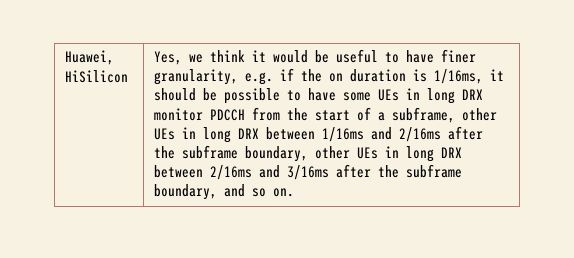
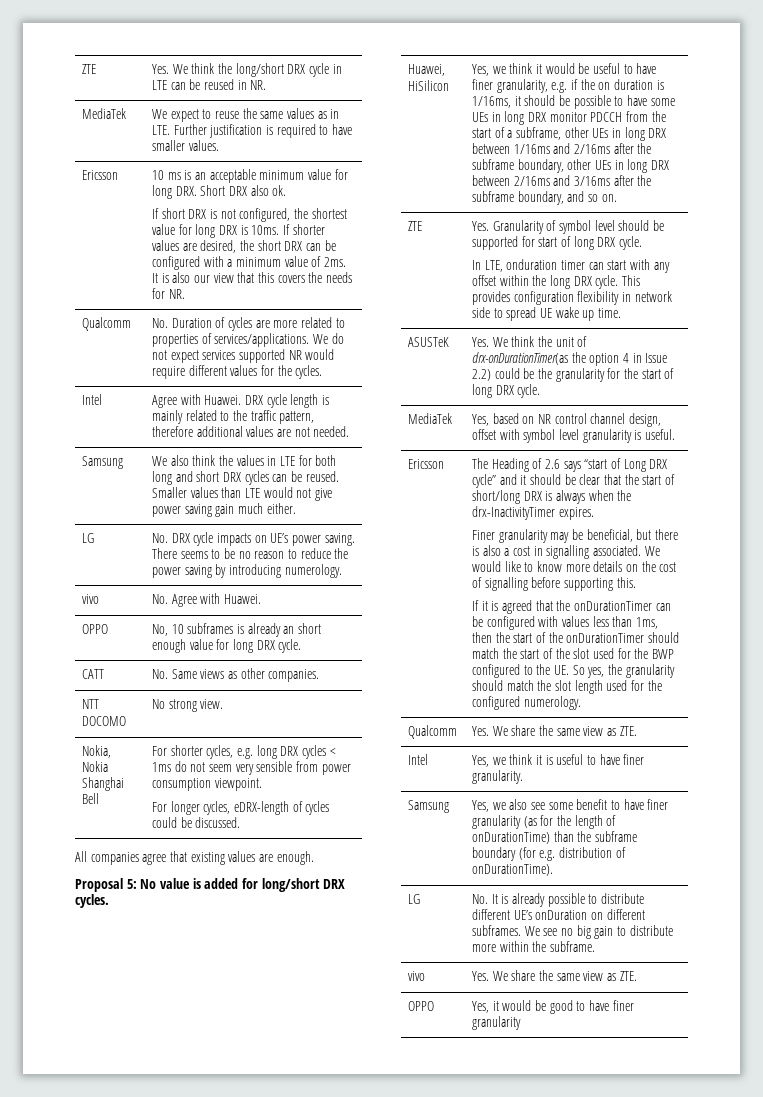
(65, 57) none -> [82,64,97,74] [152,63,342,77] [152,79,267,90] [82,108,127,119] [152,108,340,122] [152,124,352,138] [152,140,219,151] [82,170,119,180] [152,169,348,183] [152,185,287,199] [152,208,347,222] [152,224,325,238] [152,240,336,253] [152,256,346,270] [152,272,352,283] [152,288,185,299] [82,317,132,331] [152,317,345,331] [152,333,344,347] [152,349,335,363] [152,365,323,379] [82,394,103,405] [152,394,329,408] [152,410,315,424] [152,426,350,437] [82,456,124,469] [152,455,337,466] [152,471,339,485] [152,487,332,501] [152,503,296,517] [82,533,95,543] [152,532,355,546] [152,548,349,559] [152,564,342,578] [82,594,100,604] [152,593,262,607] [82,624,109,634] [152,623,321,637] [152,639,302,653] [82,669,105,679] [152,668,320,682] [82,699,100,709] [82,716,127,726] [152,699,224,712] [82,745,112,758] [82,761,109,772] [82,777,125,791] [82,793,100,804] [152,745,336,759] [152,761,351,775] [152,778,262,791] [152,801,330,815] [152,817,241,828] [75,851,314,865] [75,878,346,892] [75,894,109,908] ZTE | Yes. We think the long/short DRX cycle in LTE can be reused in NR. // MediaTek | We expect to reuse the same values as in LTE. Further justification is required to have smaller values. // Ericsson | 10 ms is an acceptable minimum value for long DRX. Short DRX also ok. // If short DRX is not configured, the shortest value for long DRX is 10ms. If shorter values are desired, the short DRX can be configured with a minimum value of 2ms. It is also our view that this covers the needs for NR. // Qualcomm | No. Duration of cycles are more related to properties of services/applications. We do not expect services supported NR would require different values for the cycles. // Intel | Agree with Huawei. DRX cycle length is mainly related to the traffic pattern, therefore additional values are not needed. // Samsung | We also think the values in LTE for both long and short DRX cycles can be reused. Smaller values than LTE would not give power saving gain much either. // LG | No. DRX cycle impacts on UE’s power saving. There seems to be no reason to reduce the power saving by introducing numerology. // vivo | No. Agree with Huawei. // OPPO | No, 10 subframes is already an short enough value for long DRX cycle. // CATT | No. Same views as other companies. // NTT DOCOMO | No strong view. // Nokia, Nokia Shanghai Bell | For shorter cycles, e.g. long DRX cycles < 1ms do not seem very sensible from power consumption viewpoint. // For longer cycles, eDRX-length of cycles could be discussed. // All companies agree that existing values are enough. // Proposal 5: No value is added for long/short DRX cycles. //
(295, 192) none -> [408,221,423,231] [472,220,664,234] [472,236,642,250] [472,259,670,273] [472,275,640,289] [472,291,672,305] [472,307,621,321] [408,337,450,347] [472,336,588,347] [472,352,668,366] [472,368,675,382] [472,384,541,398] [408,413,453,424] [472,413,661,427] [472,429,675,443] [408,459,445,469] [472,458,668,472] [472,474,675,488] [472,490,632,504] [472,506,594,520] [472,529,678,543] [472,545,660,559] [472,561,677,572] [472,577,636,591] [472,600,671,614] [472,616,658,630] [472,632,679,643] [472,648,674,659] [472,664,675,678] [472,680,662,694] [472,696,581,710] [408,725,458,739] [472,725,637,736] [408,754,429,765] [472,754,645,767] [472,770,524,784] [408,800,450,813] [472,799,669,812] [472,815,617,829] [472,831,638,844] [472,847,626,861] [472,864,554,876] [408,894,421,904] [472,893,644,907] [472,909,645,920] [472,925,673,939] [472,941,596,952] [408,971,426,981] [472,970,637,981] [408,1001,435,1011] [472,1000,634,1014] [472,1016,522,1030] // ZTE | Yes. Granularity of symbol level should be supported for start of long DRX cycle. // In LTE, onduration timer can start with any offset within the long DRX cycle. This provides configuration flexibility in network side to spread UE wake up time. // ASUSTeK | Yes. We think the unit of drx-onDurationTimer(as the option 4 in Issue 2.2) could be the granularity for the start of long DRX cycle. // MediaTek | Yes, based on NR control channel design, offset with symbol level granularity is useful. // Ericsson | The Heading of 2.6 says “start of Long DRX cycle” and it should be clear that the start of short/long DRX is always when the drx-InactivityTimer expires. // Finer granularity may be beneficial, but there is also a cost in signalling associated. We would like to know more details on the cost of signalling before supporting this. // If it is agreed that the onDurationTimer can be configured with values less than 1ms, then the start of the onDurationTimer should match the start of the slot used for the BWP configured to the UE. So yes, the granularity should match the slot length used for the configured numerology. // Qualcomm | Yes. We share the same view as ZTE. // Intel | Yes, we think it is useful to have finer granularity. // Samsung | Yes, we also see some benefit to have finer granularity (as for the length of onDurationTime) than the subframe boundary (for e.g. distribution of onDurationTime). // LG | No. It is already possible to distribute different UE’s onDuration on different subframes. We see no big gain to distribute more within the subframe. // vivo | Yes. We share the same view as ZTE. // OPPO | Yes, it would be good to have finer granularity

